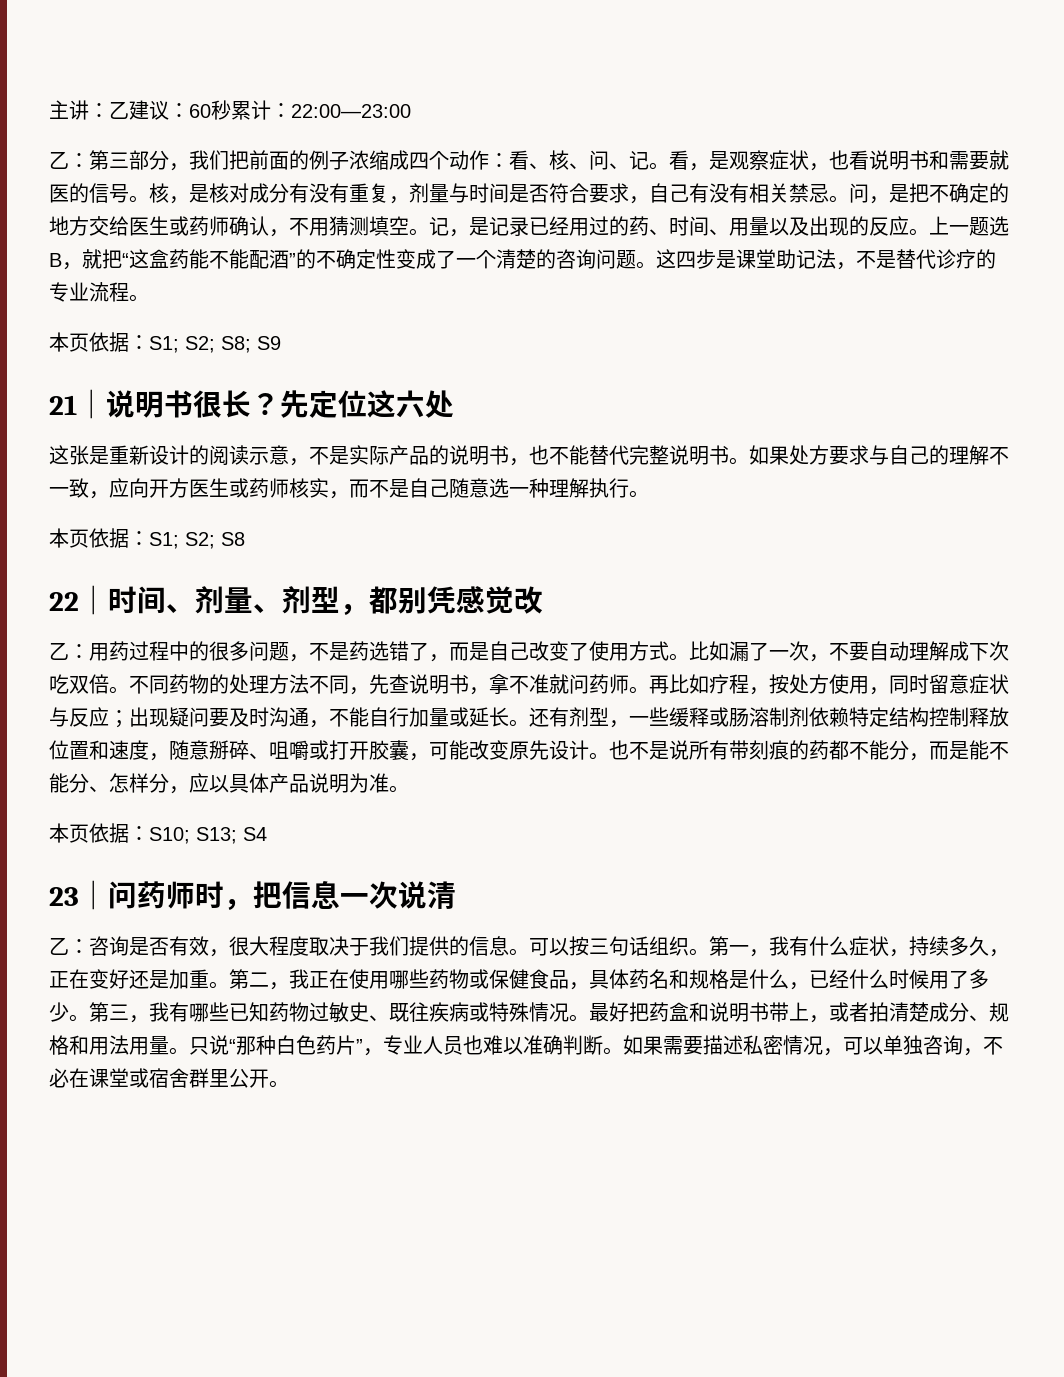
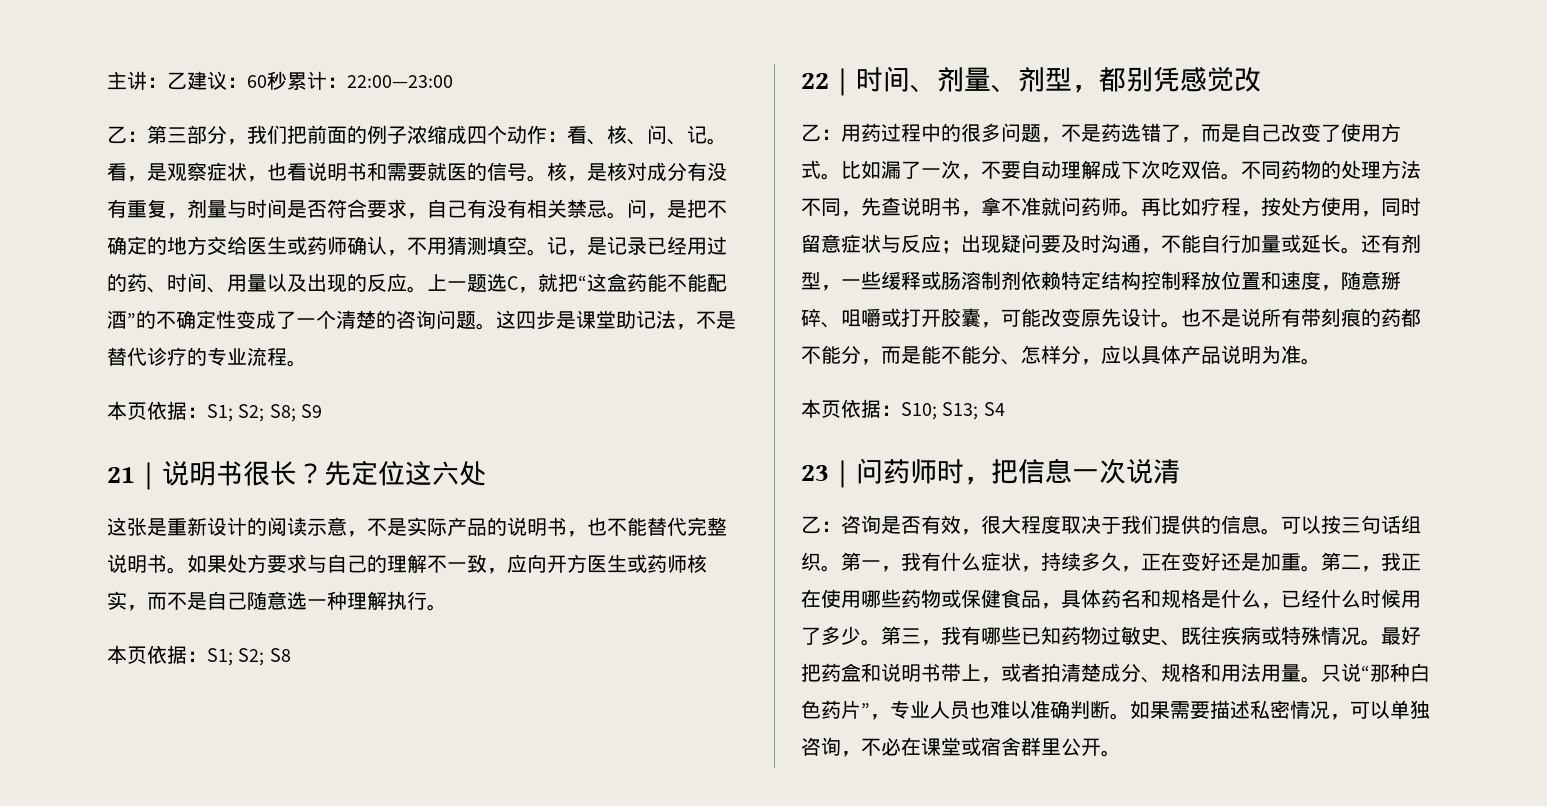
[49,253,62,267] B -> [507,276,518,290] C

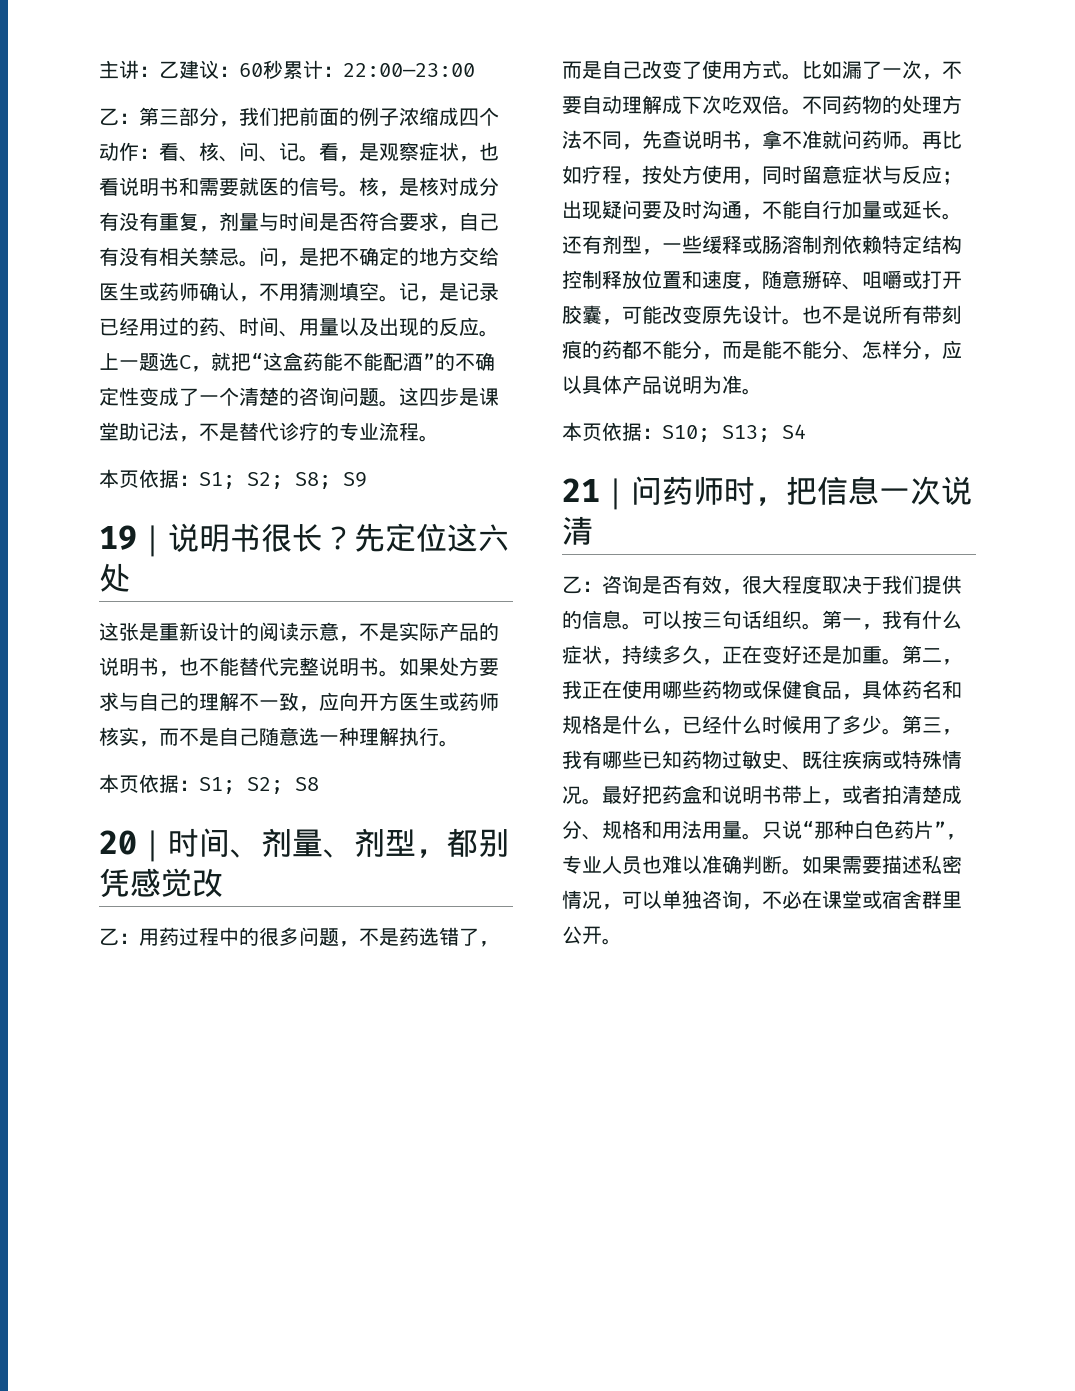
[107,467,135,483] 21 -> [99,525,137,550] 19
[801,73,829,89] 22 -> [99,830,137,855] 20
[801,465,829,481] 23 -> [562,478,600,502] 21

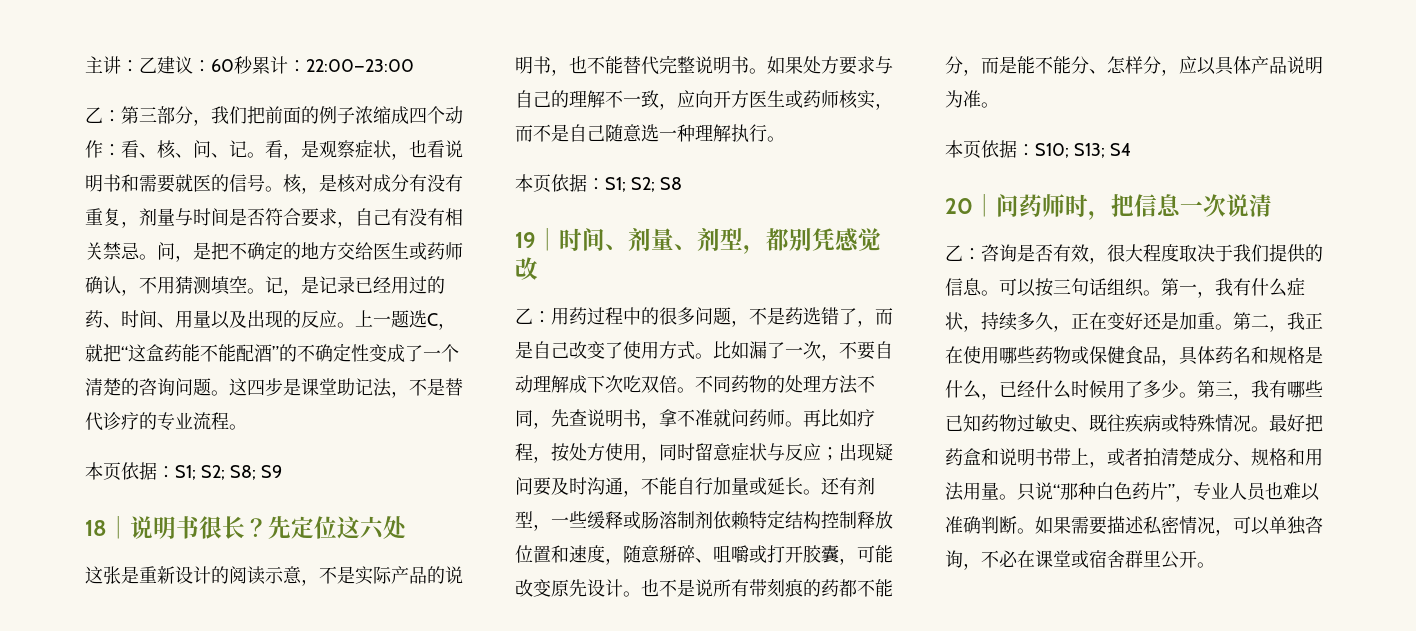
[99,525,137,550] 19 -> [85,520,107,536] 18
[99,830,137,855] 20 -> [515,232,536,248] 19
[562,478,600,502] 21 -> [945,198,973,214] 20

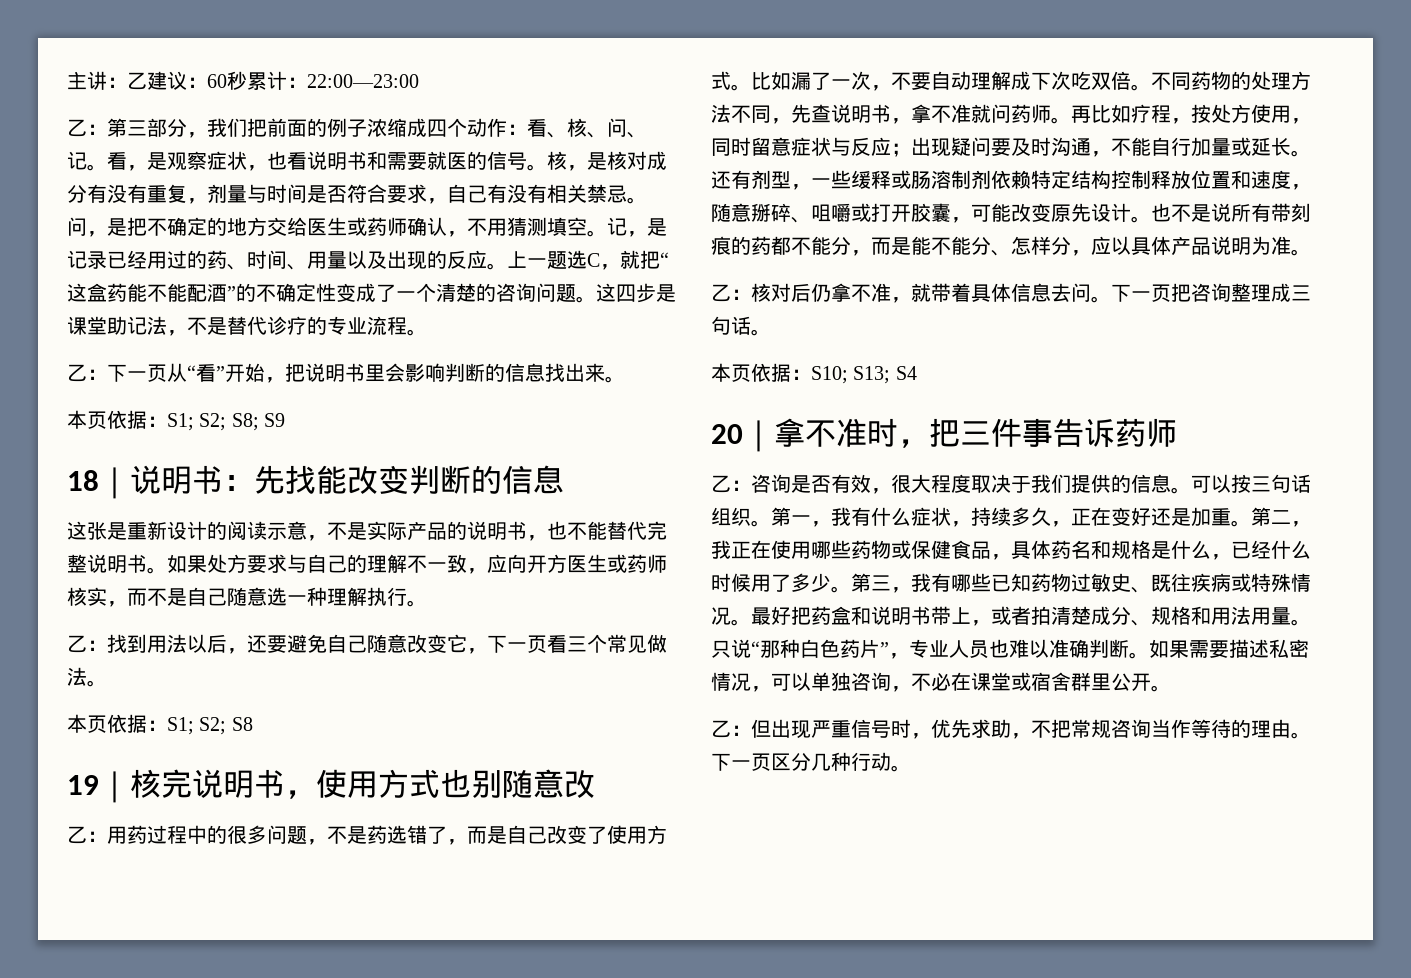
(247, 427) none -> [67,363,625,383] // 乙：下一页从“看”开始，把说明书里会影响判断的信息找出来。
[199,516,407,540] 很长？先定位这六处 -> [223,465,564,494] ：先找能改变判断的信息
(785, 139) none -> [67,634,667,654] [67,667,107,687] // 乙：找到用法以后，还要避免自己随意改变它，下一页看三个常见做法。
[559,228,881,254] 时间、剂量、剂型，都别凭感觉 -> [130,769,564,799] 核完说明书，使用方式也别随意
(999, 105) none -> [711,283,1311,303] [711,316,771,336] // 乙：核对后仍拿不准，就带着具体信息去问。下一页把咨询整理成三句话。
[996,194,1272,220] 问药师时，把信息一次说清 -> [774,418,1177,448] 拿不准时，把三件事告诉药师
(1215, 565) none -> [711,719,1311,739] [711,752,911,772] // 乙：但出现严重信号时，优先求助，不把常规咨询当作等待的理由。下一页区分几种行动。

